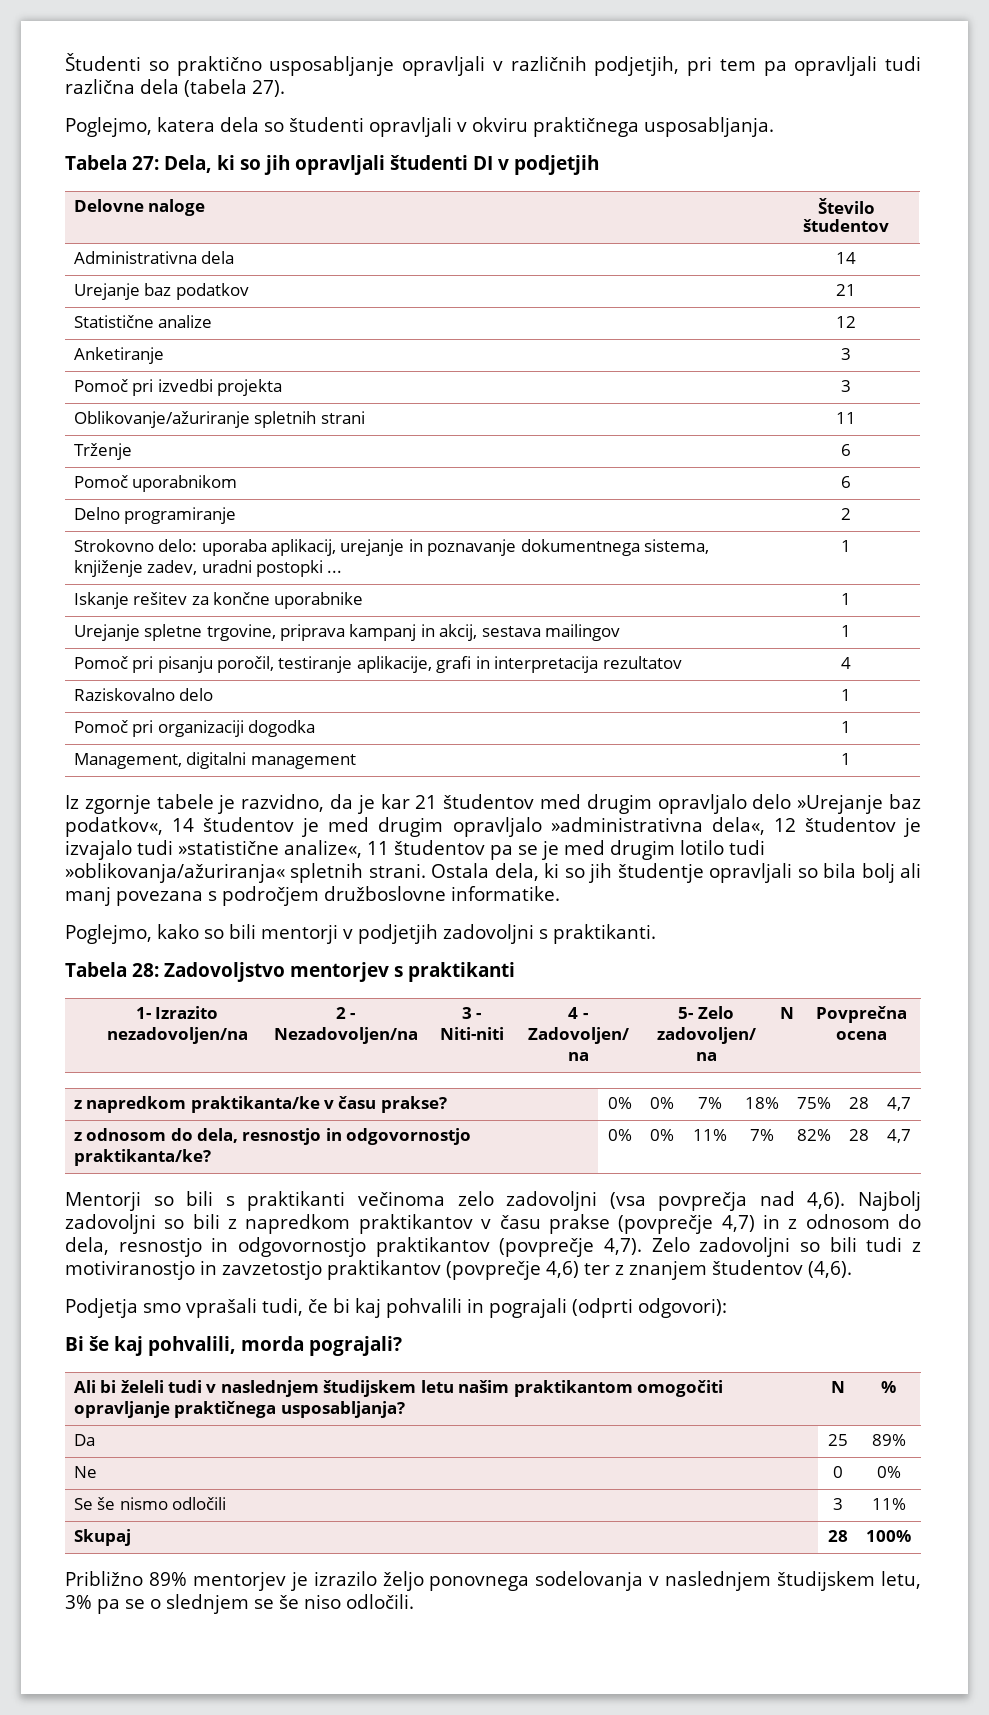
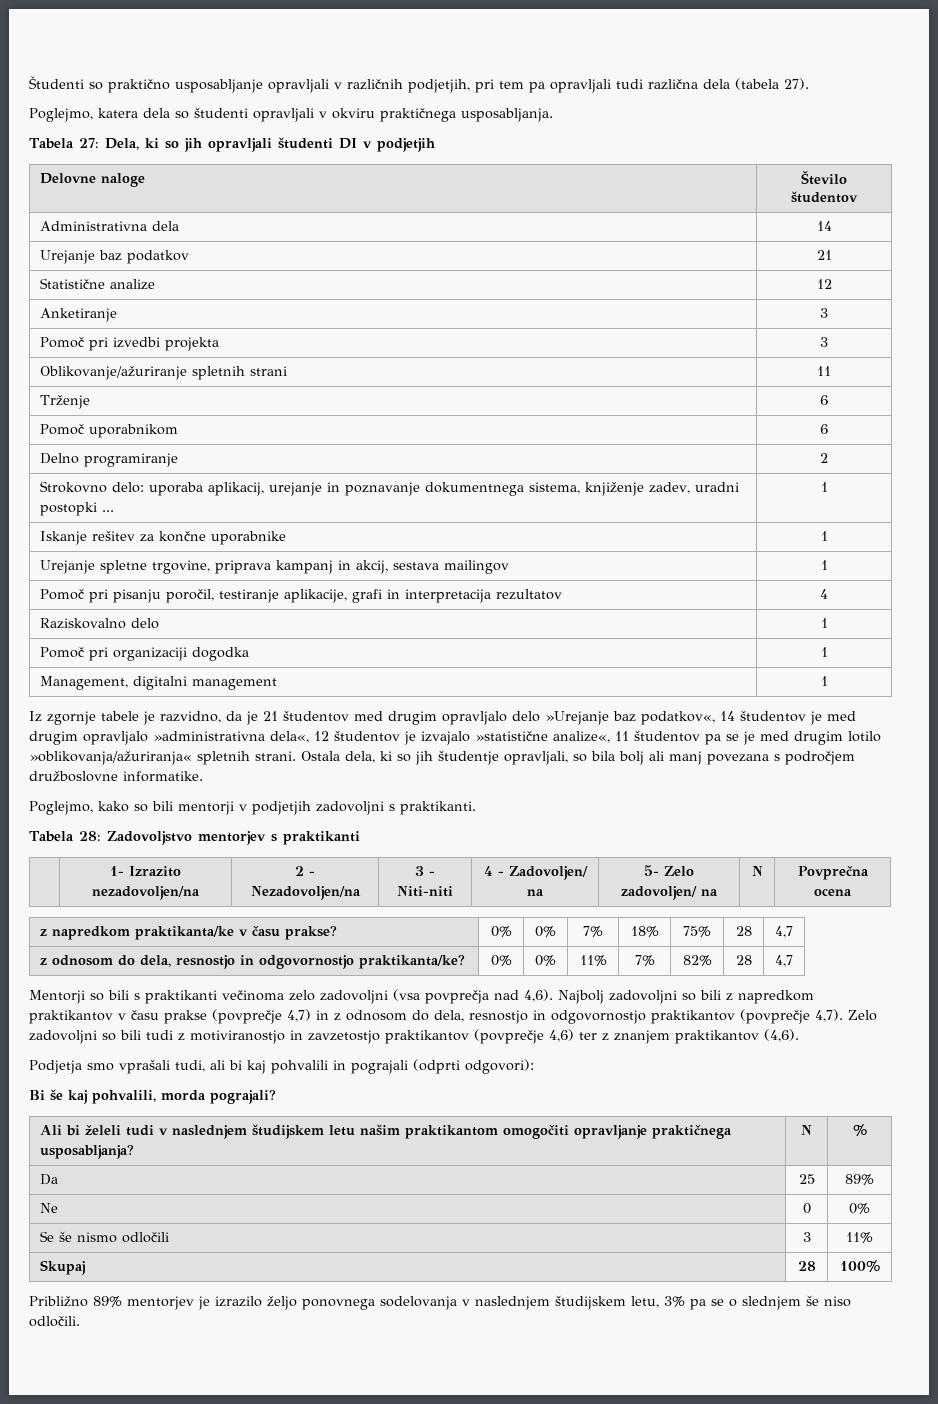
[380,794,410,809] kar -> (258, 718) none
[137,840,173,855] tudi -> (470, 738) none
[729,840,765,855] tudi -> (881, 736) none
[709,863,793,883] opravljali -> [504,751,568,765] opravljali,
[712,1260,803,1275] študentov -> [675,1030,759,1044] praktikantov
[308,1299,328,1313] če -> [210,1060,225,1070] ali
[254,1599,274,1609] se -> (801, 1303) none

